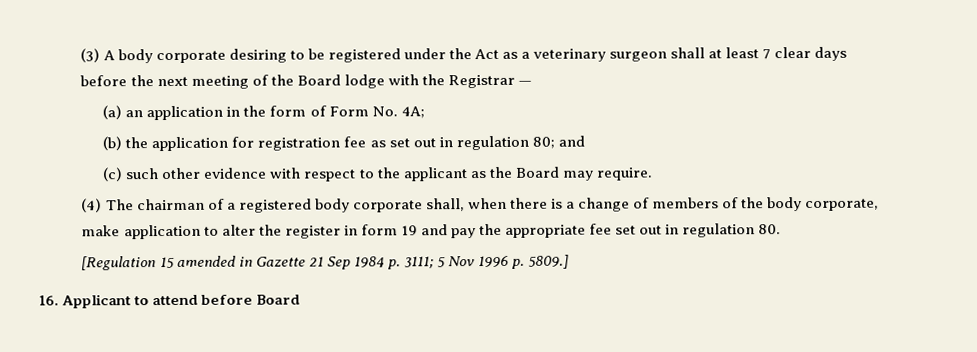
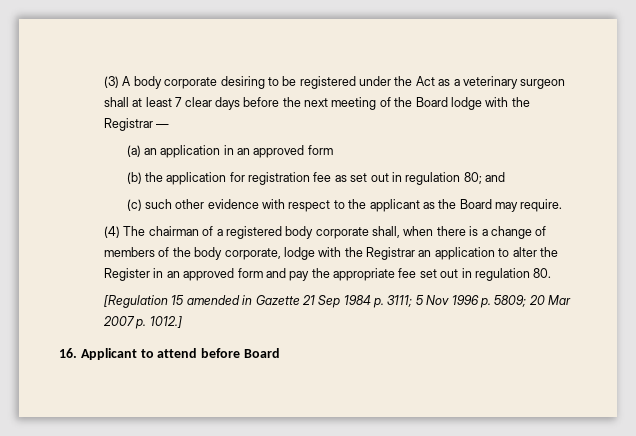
[243,105,425,119] the form of Form No. 4A; -> [237,145,333,158] an approved form
[81,224,418,240] make application to alter the register in form 19 -> [283,247,558,260] [104,268,263,281] lodge with the Registrar an application to alter the Register in an approved form
[528,254,570,269] 5809.] -> [494,295,572,307] [103,316,182,329] 5809; 20 Mar 2007 p. 1012.]

